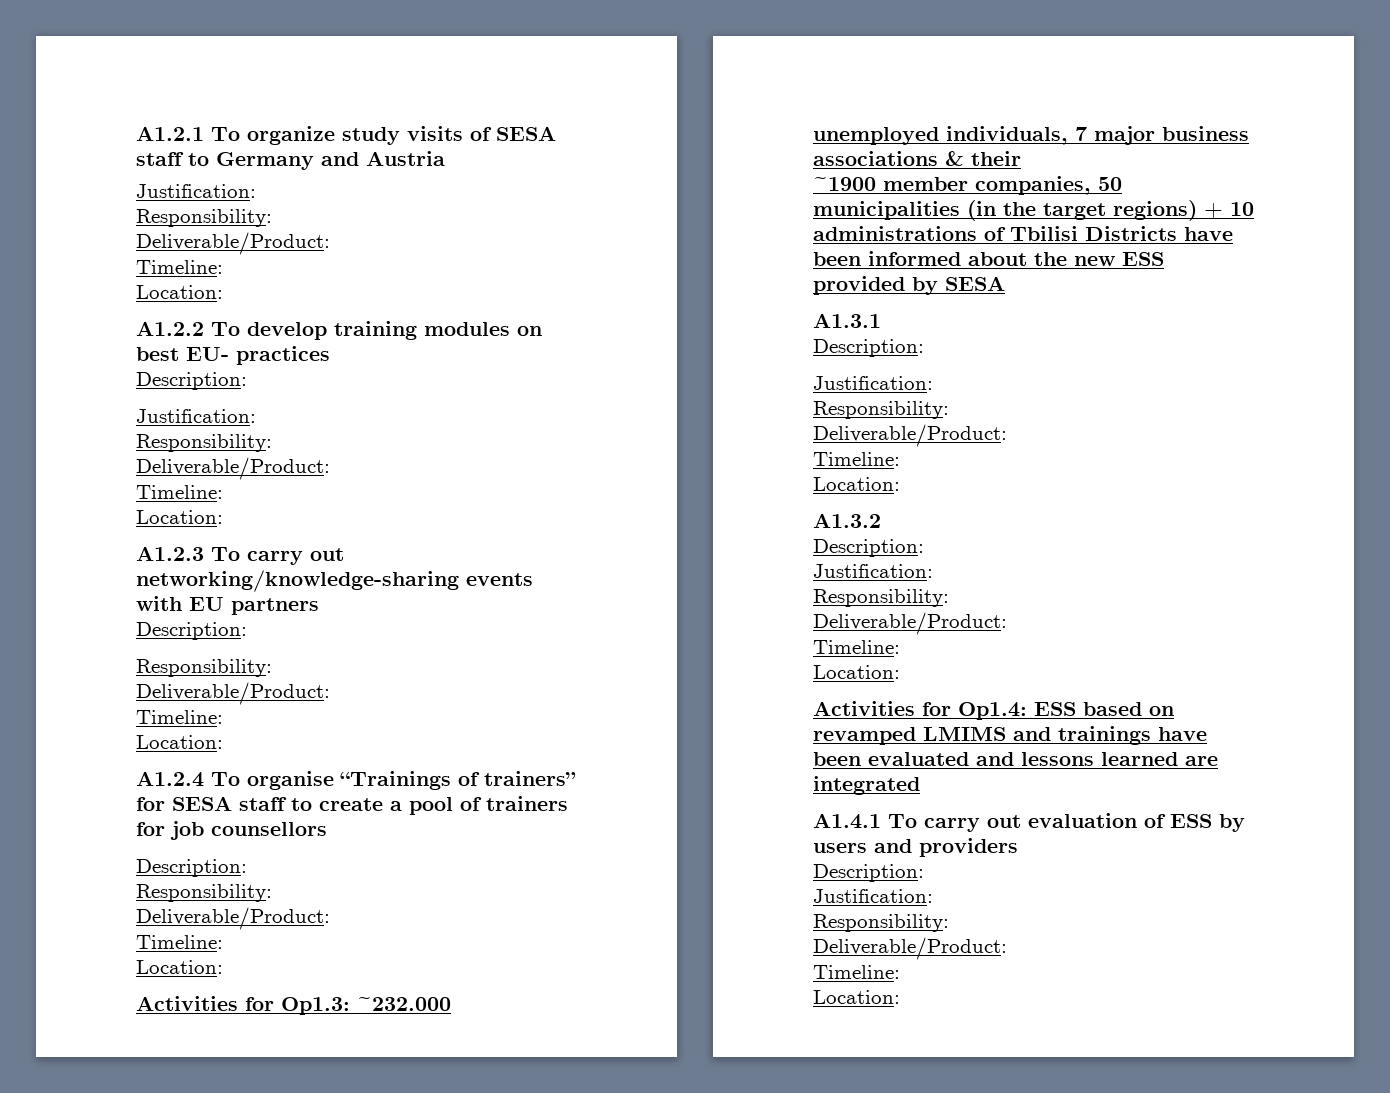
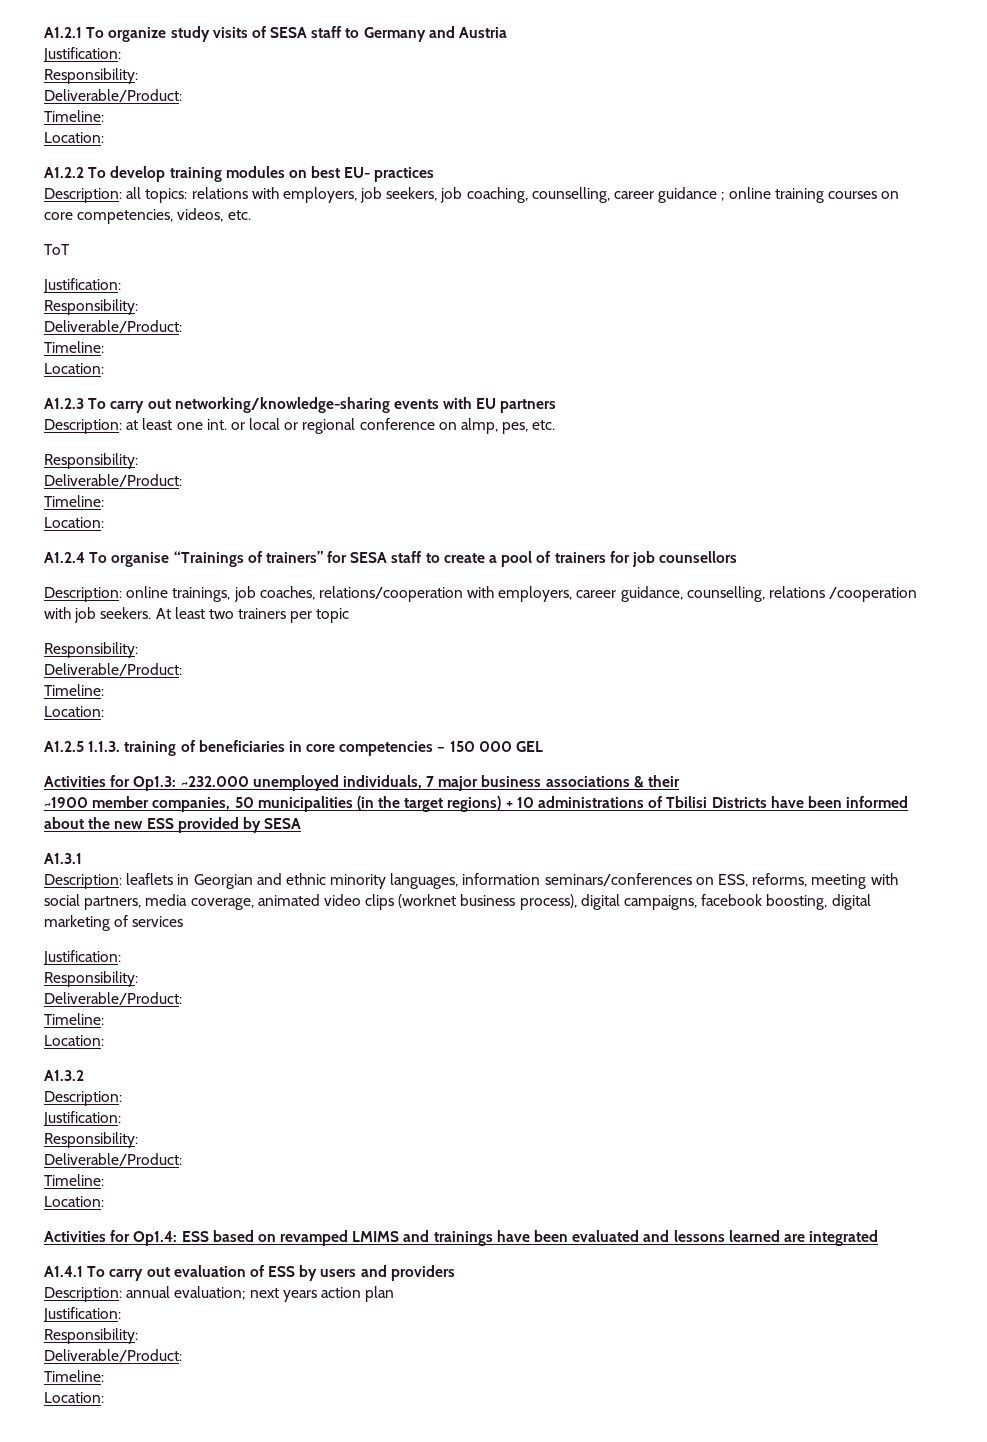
(247, 381) none -> [126,187,900,203] [44,208,251,224] [44,244,70,255] all topics: relations with employers, job seekers, job coaching, counselling, career guidance ; online training courses on core competencies, videos, etc. // ToT
(247, 631) none -> [126,418,556,434] at least one int. or local or regional conference on almp, pes, etc.
[136,884,272,902] [136,907,330,930] [136,935,223,949] [136,960,223,974] // Responsibility: // Deliverable/Product: // Timeline: // Location: -> [126,586,918,602] [44,607,350,623] [44,642,138,658] [44,663,182,676] [44,684,104,696] [44,706,104,717] [44,740,544,756] online trainings, job coaches, relations/cooperation with employers, career guidance, counselling, relations /cooperation with job seekers. At least two trainers per topic // Responsibility: // Deliverable/Product: // Timeline: // Location: // A1.2.5 1.1.3. training of beneficiaries in core competencies – 150 000 GEL
(924, 348) none -> [126,873,898,889] [44,894,871,910] [44,915,184,931] leaflets in Georgian and ethnic minority languages, information seminars/conferences on ESS, reforms, meeting with social partners, media coverage, animated video clips (worknet business process), digital campaigns, facebook boosting, digital marketing of services
(924, 873) none -> [126,1286,395,1302] annual evaluation; next years action plan

